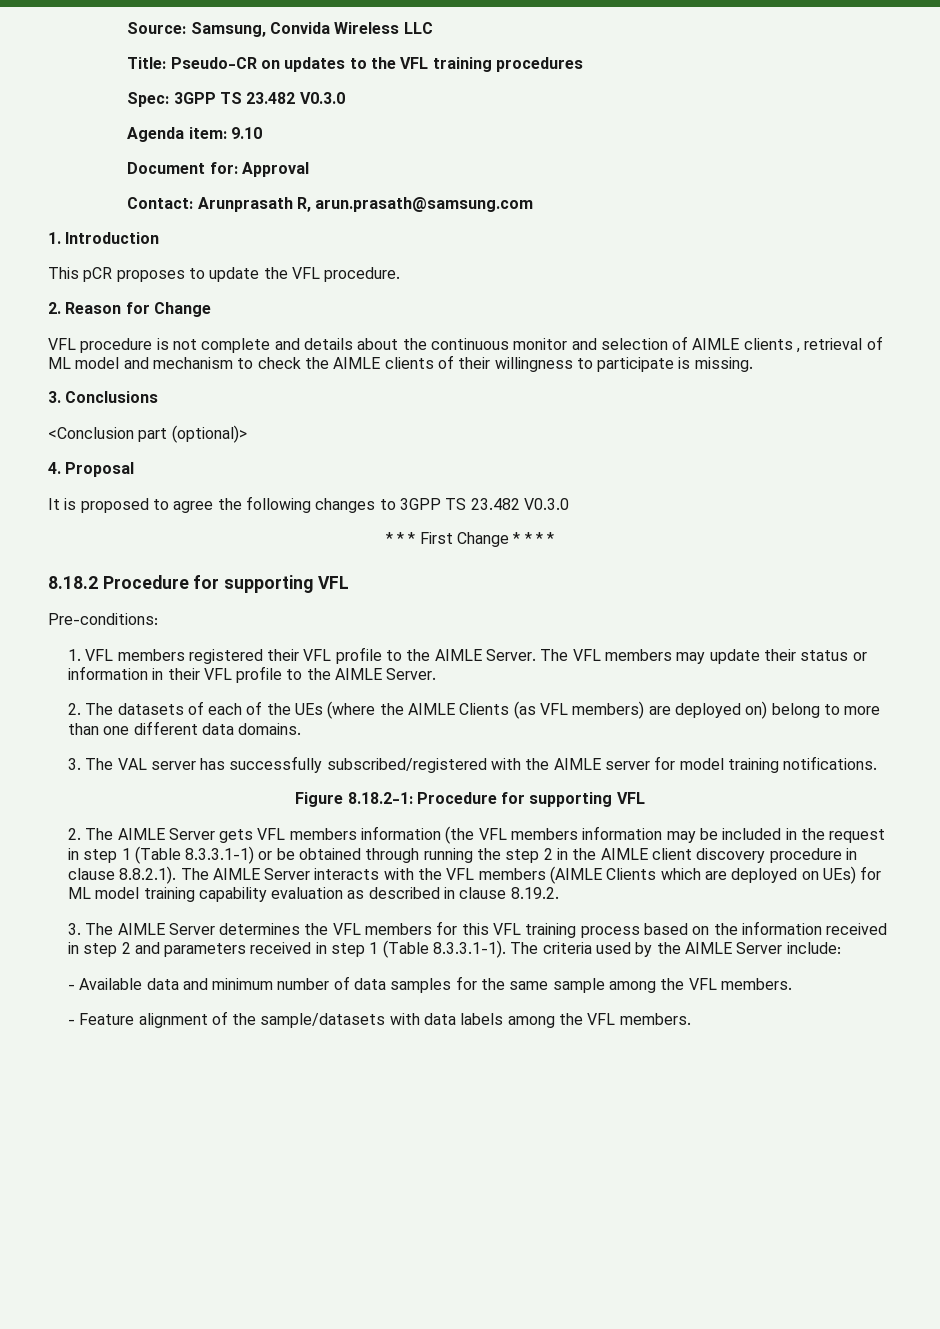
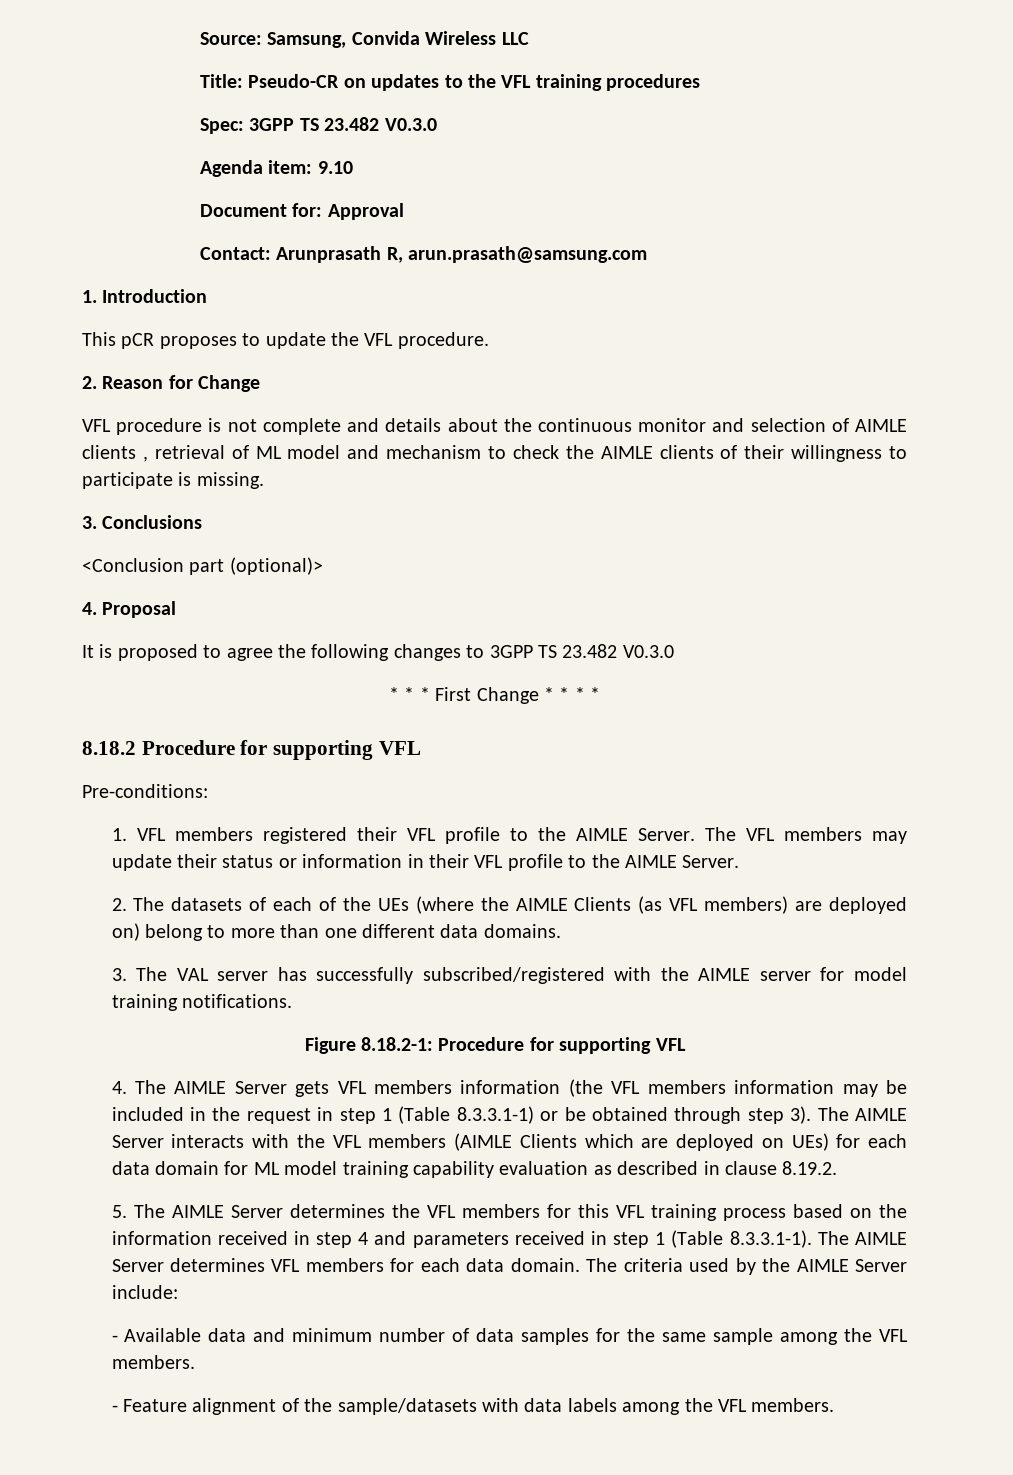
[67,828,81,840] 2. -> [111,1081,127,1094] 4.
[423,848,857,863] [67,866,177,884] running the step 2 in the AIMLE client discovery procedure in clause 8.8.2.1). -> [747,1106,812,1124] step 3).
(882, 873) none -> [867,1134,907,1148] [111,1161,249,1175] each data domain for
[67,923,81,935] 3. -> [111,1205,127,1218] 5.
[121,942,131,954] 2 -> [358,1232,369,1245] 4
(539, 948) none -> [854,1232,907,1245] [111,1258,618,1272] AIMLE Server determines VFL members for each data domain. The

